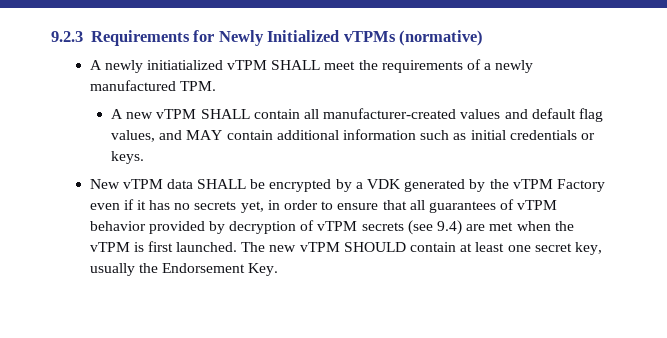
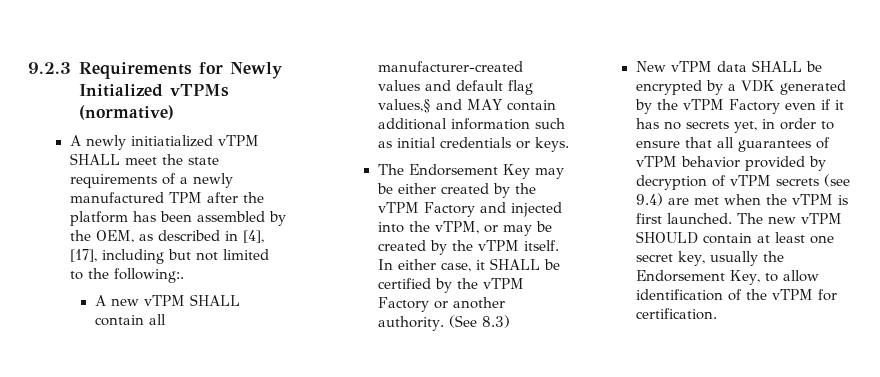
(378, 65) none -> [187,157,219,165] state
[179,81,216,91] TPM. -> [168,192,264,203] [69,211,286,226] [69,230,264,243] [69,249,269,264] [69,268,184,283] TPM after the platform has been assembled by the OEM, as described in [4], [17], including but not limited to the following:.
[111,130,156,142] values, -> [377,99,431,113] values,§
(145, 157) none -> [377,164,564,179] [376,183,536,198] [377,202,562,217] [377,221,552,236] [377,240,559,255] [377,258,560,272] [377,278,524,293] [377,297,505,312] [377,315,510,331] // The Endorsement Key may be either created by the vTPM Factory and injected into the vTPM, or may be created by the vTPM itself. In either case, it SHALL be certified by the vTPM Factory or another authority. (See 8.3)
[248,263,279,276] Key. -> [729,270,819,285] [635,289,837,301] [635,308,717,320] Key, to allow identification of the vTPM for certification.

